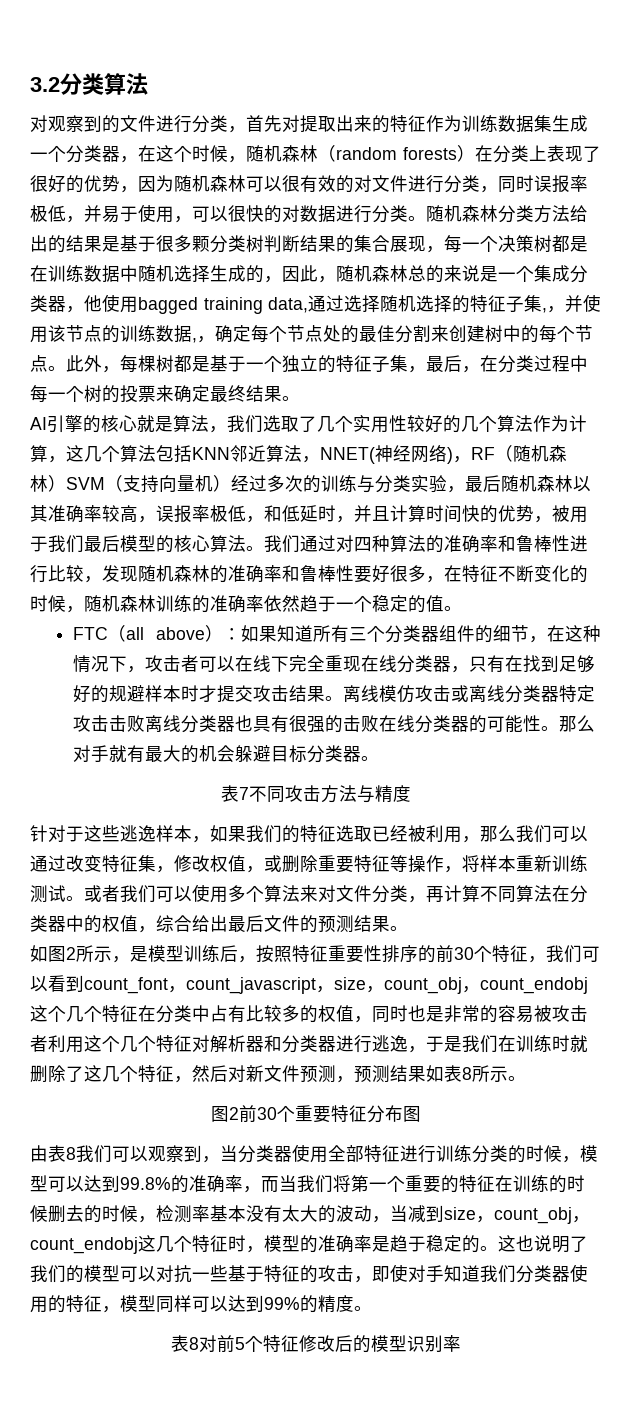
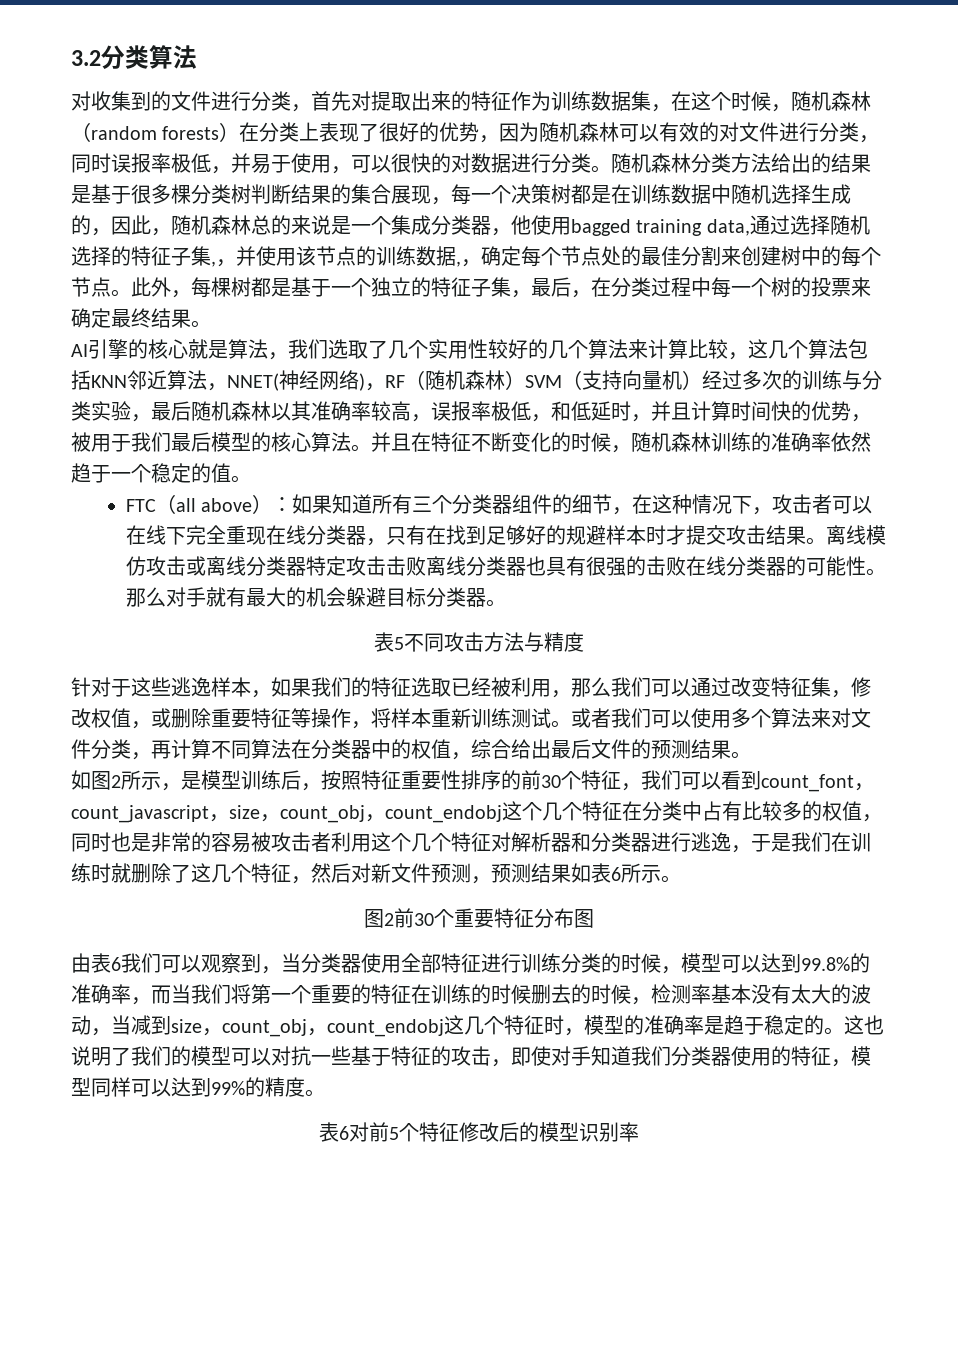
[48,115,84,133] 观察 -> [91,91,131,111] 收集
[552,115,588,132] [30,145,120,163] 生成一个分类器 -> (651, 101) none
[282,175,300,192] 很 -> (660, 133) none
[192,236,210,252] 颗 -> [171,184,191,204] 棵
[533,415,587,432] [30,445,48,462] 作为计算 -> [628,339,728,359] 来计算比较
[264,535,588,553] [30,565,444,583] 我们通过对四种算法的准确率和鲁棒性进行比较，发现随机森林的准确率和鲁棒性要好很多， -> [371,432,411,452] 并且
[238,787,249,800] 7 -> [394,637,404,650] 5
[462,1067,472,1080] 8 -> [611,867,621,881] 6
[66,1147,76,1160] 8 -> [111,957,121,971] 6
[188,1337,199,1350] 8 -> [339,1126,349,1140] 6

